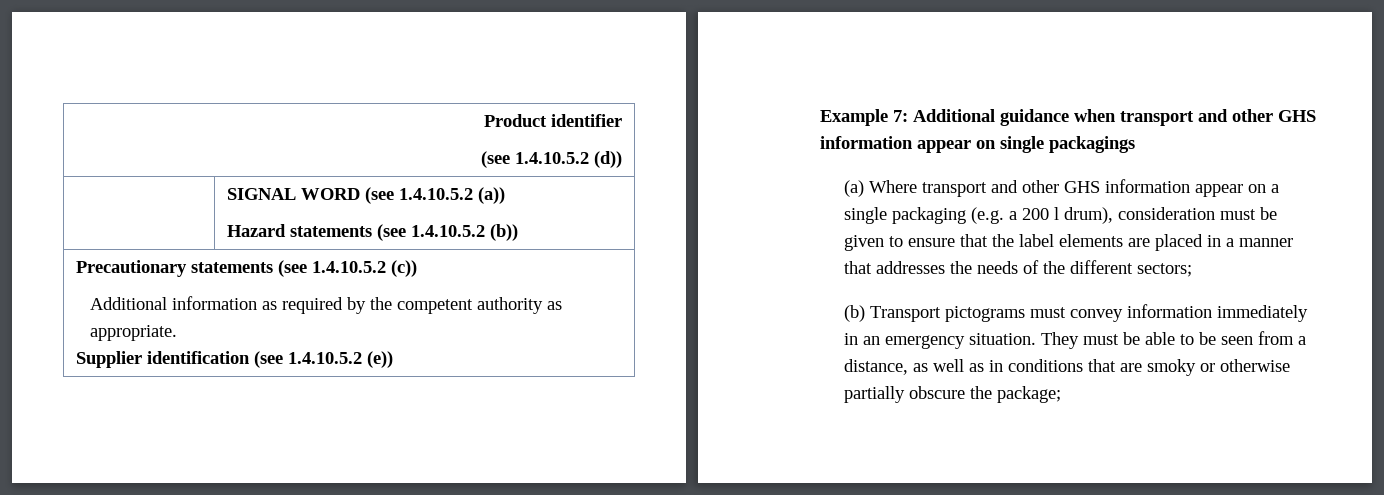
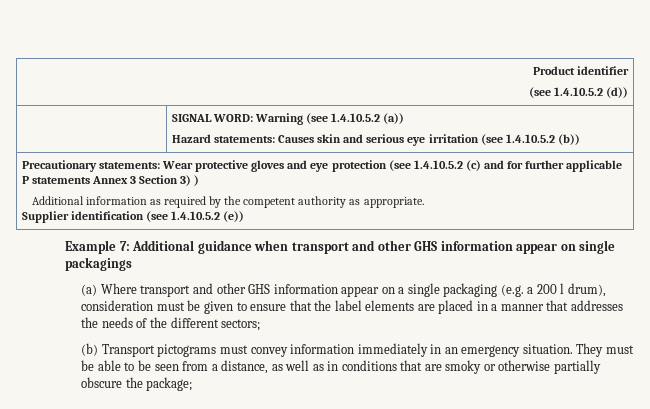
[300,188,360,200] WORD -> [212,113,303,125] WORD: Warning
[289,224,518,241] [75,260,417,277] statements (see 1.4.10.5.2 (b)) // Precautionary statements (see 1.4.10.5.2 (c)) -> [213,134,580,146] [21,160,623,172] [21,175,200,186] statements: Causes skin and serious eye irritation (see 1.4.10.5.2 (b)) // Precautionary statements: Wear protective gloves and eye protection (see 1.4.10.5.2 (c) and for further applicable P statements Annex 3 Section 3) )

